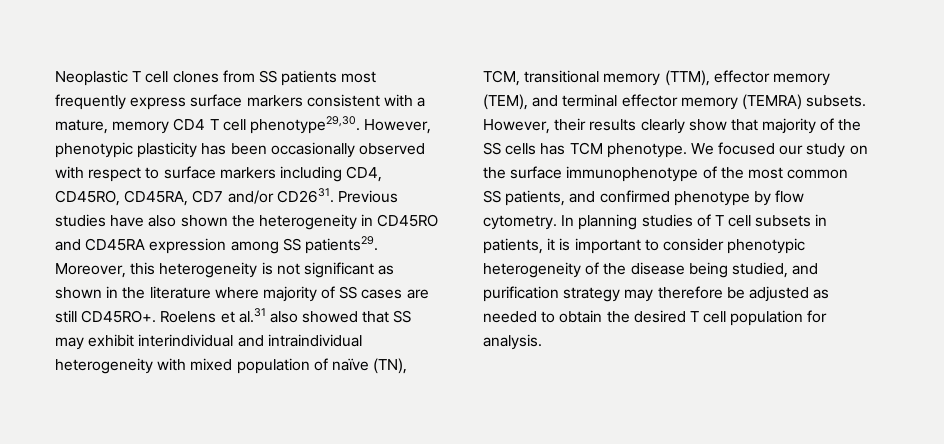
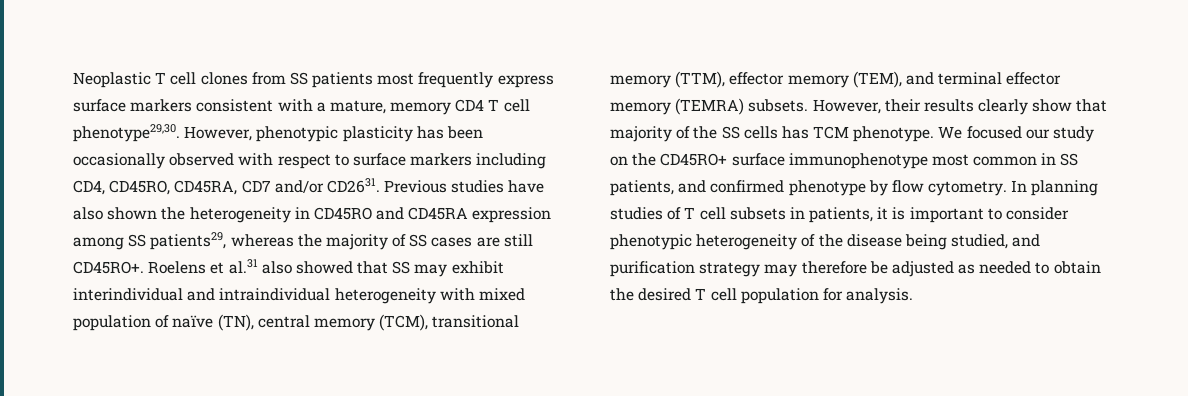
[304,236,378,254] [55,262,395,278] [55,286,259,299] patients29. Moreover, this heterogeneity is not significant as shown in the literature where -> [150,232,322,250] patients29, whereas the
[483,70,520,86] TCM, -> [257,314,429,331] central memory (TCM),
(506, 173) none -> [660,153,728,166] CD45RO+
[702,166,744,179] of the -> (928, 161) none
(849, 174) none -> [1041,153,1057,165] in

